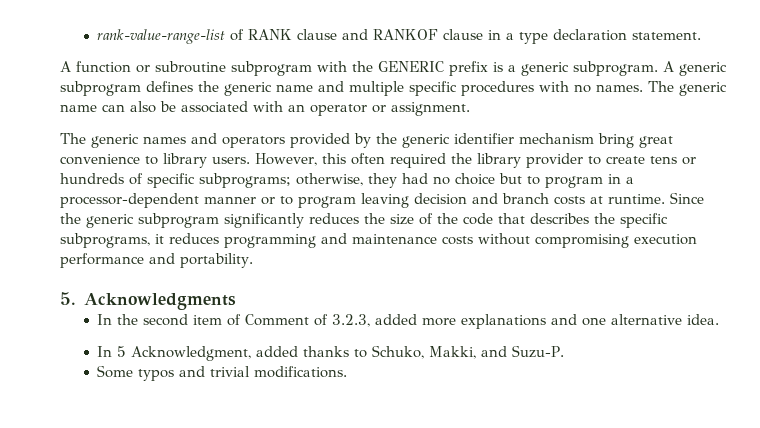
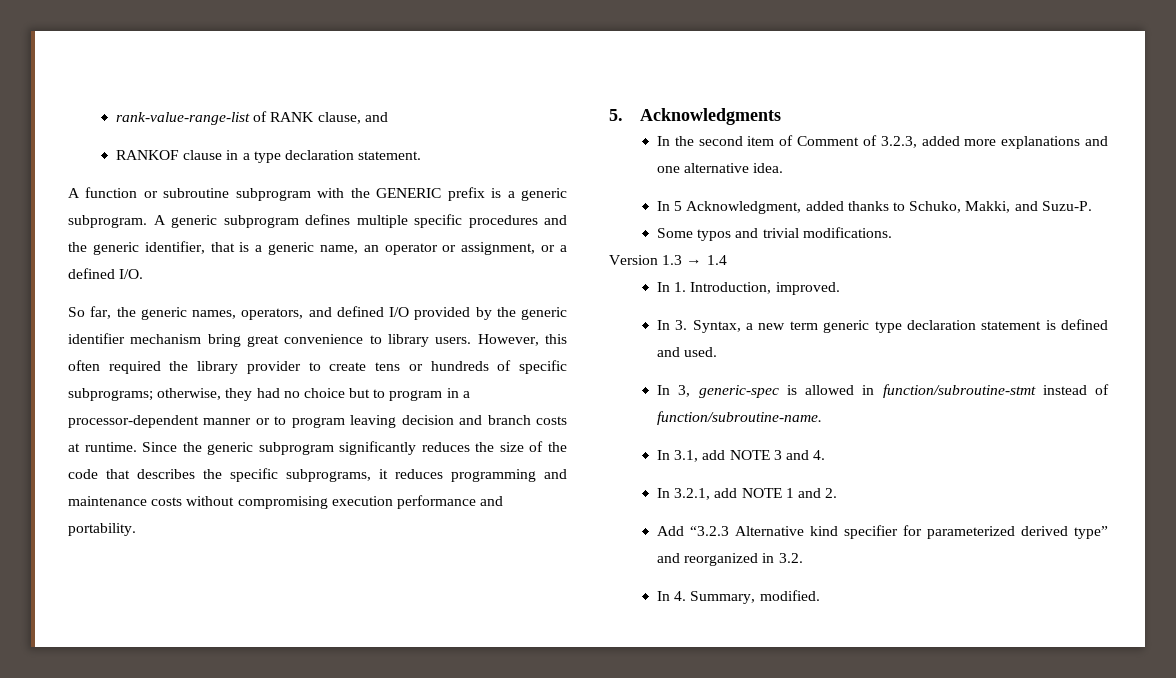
[297,29,369,40] clause and -> [317,112,388,124] clause, and //
[198,81,727,96] [60,101,470,116] [60,133,285,148] the generic name and multiple specific procedures with no names. The generic name can also be associated with an operator or assignment. // The generic names and operators -> [356,214,567,228] [68,241,568,255] [68,268,144,279] [68,306,409,320] multiple specific procedures and the generic identifier, that is a generic name, an operator or assignment, or a defined I/O. // So far, the generic names, operators, and defined I/O
(348, 372) none -> [609,255,727,265] [657,282,840,295] [657,319,1108,333] [657,347,718,357] [657,384,1109,398] [657,411,823,425] [657,450,826,462] [657,488,838,500] [657,525,1108,539] [657,553,803,566] [657,590,820,604] // Version 1.3 → 1.4 // In 1. Introduction, improved. // In 3. Syntax, a new term generic type declaration statement is defined and used. // In 3, generic-spec is allowed in function/subroutine-stmt instead of function/subroutine-name. // In 3.1, add NOTE 3 and 4. // In 3.2.1, add NOTE 1 and 2. // Add “3.2.3 Alternative kind specifier for parameterized derived type” and reorganized in 3.2. // In 4. Summary, modified.

